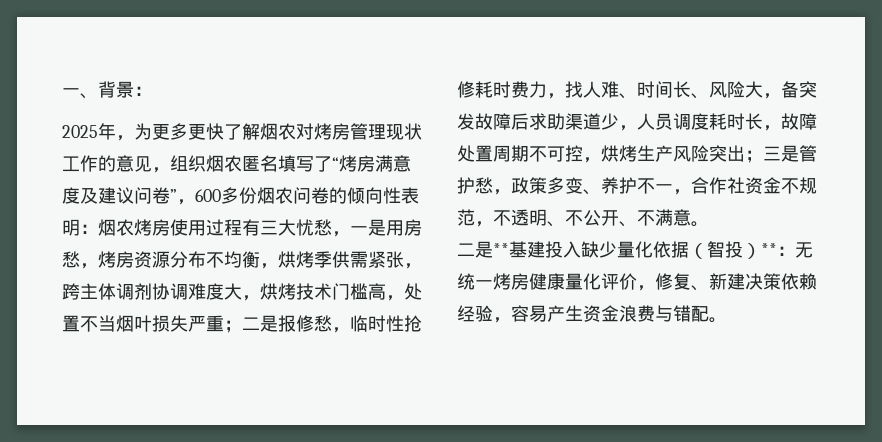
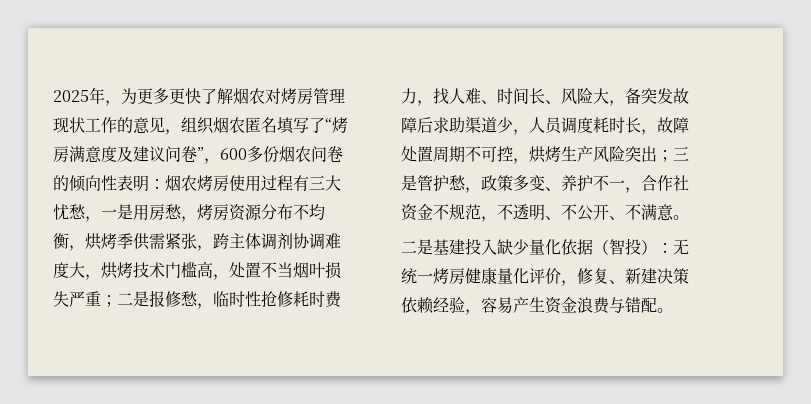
[62,81,152,99] 一、背景： // -> (53, 96) none
[493,243,509,256] ** -> (433, 247) none
[761,243,777,256] ** -> (657, 247) none

